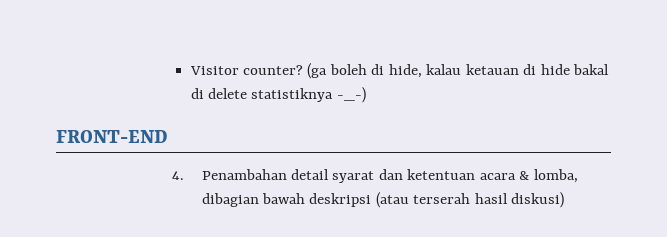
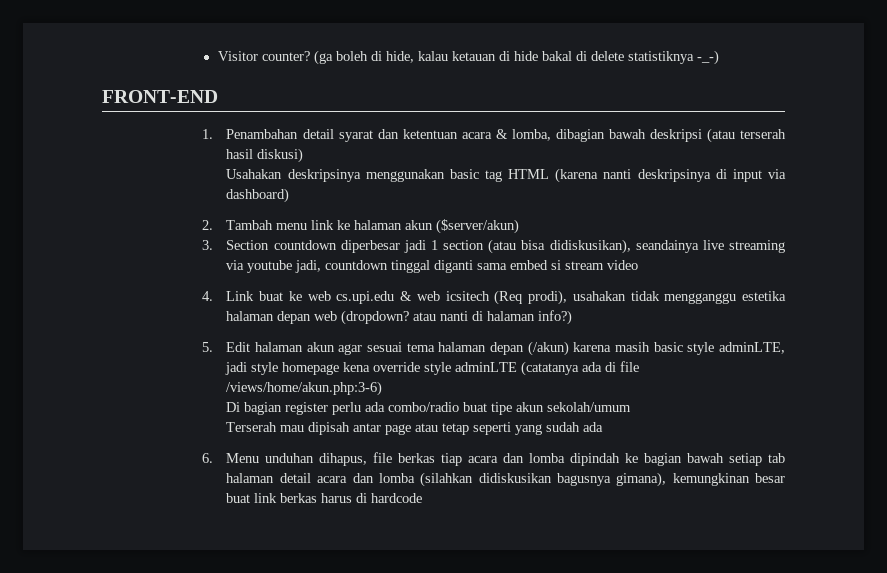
[172,171,185,180] 4. -> [201,129,213,139] 1.
(565, 200) none -> [226,168,786,183] [226,188,290,203] [201,219,520,234] [201,239,785,254] [226,260,639,273] [201,290,787,305] [226,310,573,325] [201,341,785,356] [225,361,640,376] [226,381,383,396] [226,402,632,415] [226,422,604,435] [201,452,786,466] [226,472,785,487] [226,493,423,503] // Usahakan deskripsinya menggunakan basic tag HTML (karena nanti deskripsinya di input via dashboard) // 2. Tambah menu link ke halaman akun ($server/akun) // 3. Section countdown diperbesar jadi 1 section (atau bisa didiskusikan), seandainya live streaming via youtube jadi, countdown tinggal diganti sama embed si stream video // 4. Link buat ke web cs.upi.edu & web icsitech (Req prodi), usahakan tidak mengganggu estetika halaman depan web (dropdown? atau nanti di halaman info?) // 5. Edit halaman akun agar sesuai tema halaman depan (/akun) karena masih basic style adminLTE, jadi style homepage kena override style adminLTE (catatanya ada di file /views/home/akun.php:3-6) // Di bagian register perlu ada combo/radio buat tipe akun sekolah/umum // Terserah mau dipisah antar page atau tetap seperti yang sudah ada // 6. Menu unduhan dihapus, file berkas tiap acara dan lomba dipindah ke bagian bawah setiap tab halaman detail acara dan lomba (silahkan didiskusikan bagusnya gimana), kemungkinan besar buat link berkas harus di hardcode

